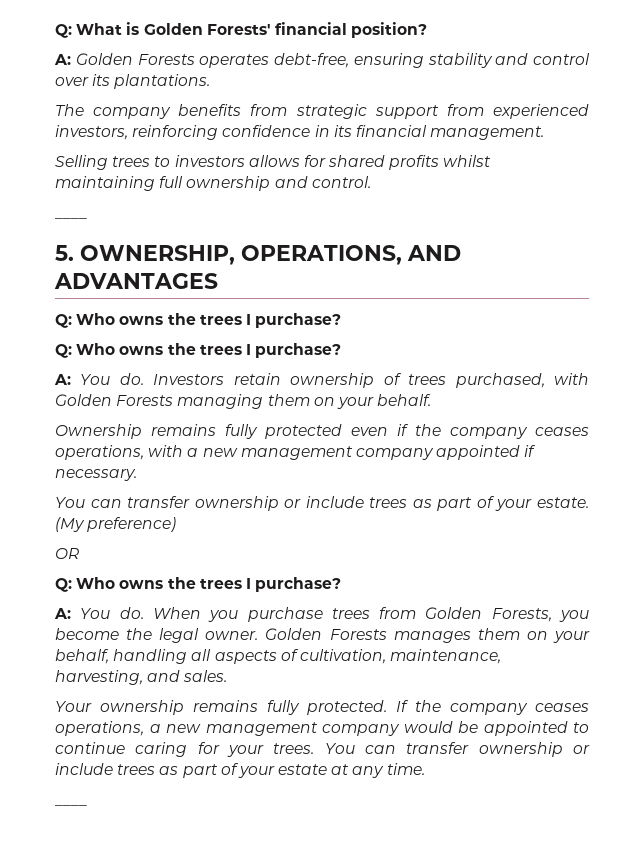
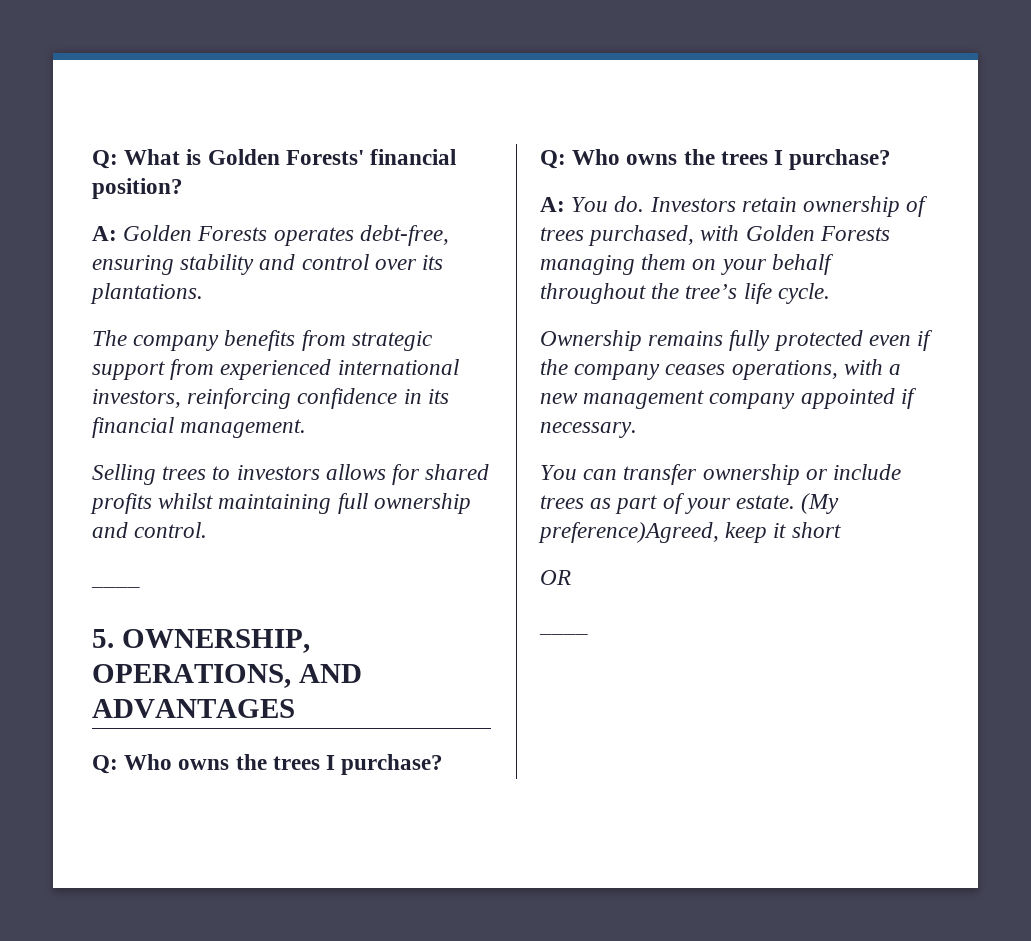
(589, 111) none -> [337,359,459,375] international
[377,394,432,406] behalf. -> [771,254,834,275] [540,283,830,304] behalf throughout the tree’s life cycle.
[87,517,177,532] [55,548,79,559] [55,577,342,592] [54,607,589,622] [55,628,590,643] [55,649,502,664] [55,670,228,685] [55,700,589,715] [55,721,589,736] [55,742,590,757] [55,763,425,778] preference) // OR // Q: Who owns the trees I purchase? // A: You do. When you purchase trees from Golden Forests, you become the legal owner. Golden Forests manages them on your behalf, handling all aspects of cultivation, maintenance, harvesting, and sales. // Your ownership remains fully protected. If the company ceases operations, a new management company would be appointed to continue caring for your trees. You can transfer ownership or include trees as part of your estate at any time. -> [538,522,841,543] [540,570,571,585] preference)Agreed, keep it short // OR

